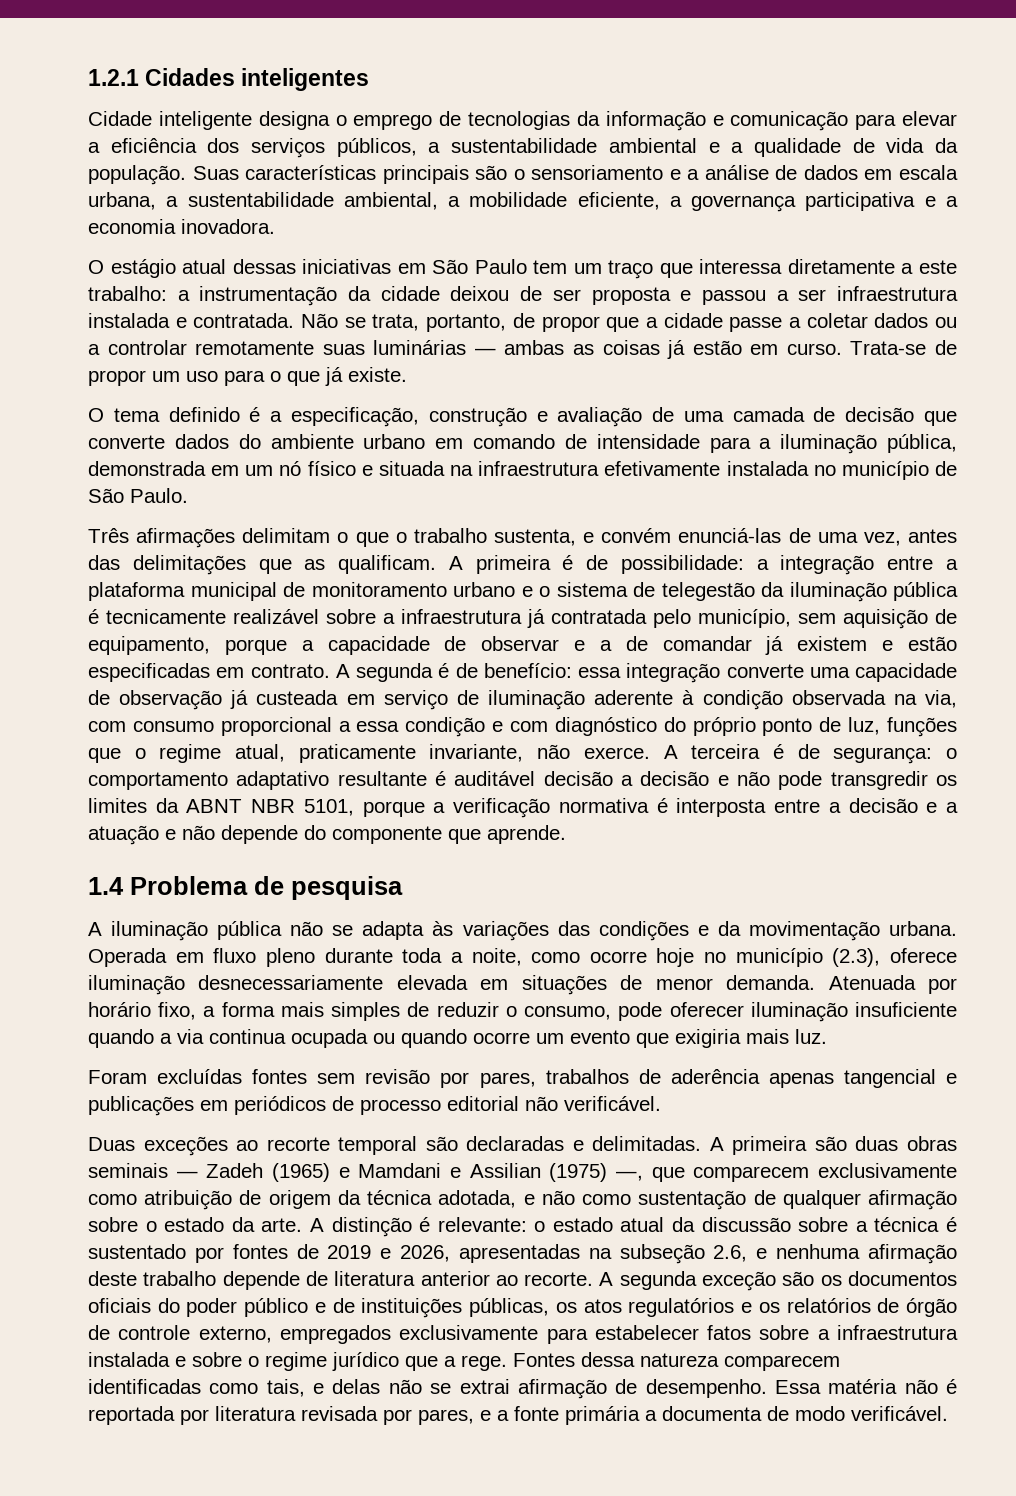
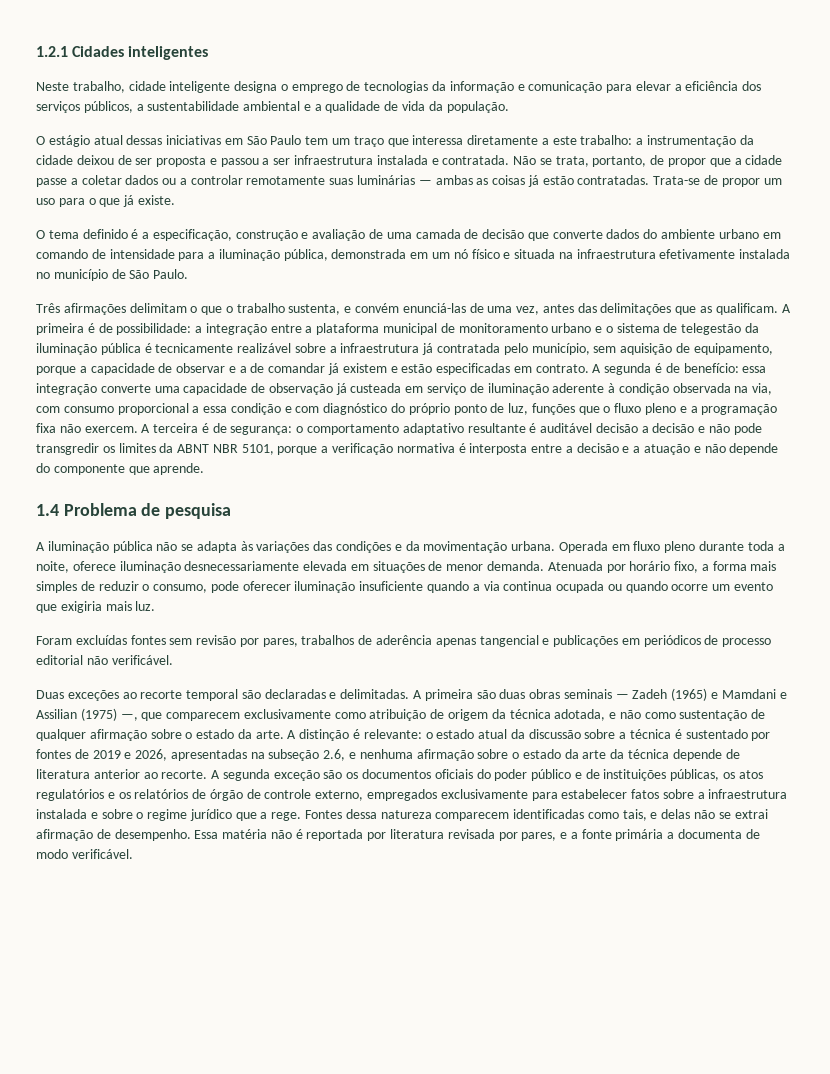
[88,111,152,126] Cidade -> [36,81,166,93] Neste trabalho, cidade
[192,165,959,184] [88,192,958,212] [88,219,275,234] Suas características principais são o sensoriamento e a análise de dados em escala urbana, a sustentabilidade ambiental, a mobilidade eficiente, a governança participativa e a economia inovadora. -> (509, 107) none
[750,343,842,355] em curso. -> [577,175,650,185] contratadas.
[159,744,650,763] regime atual, praticamente invariante, não exerce. -> [614,403,778,415] [36,423,138,433] fluxo pleno e a programação fixa não exercem.
[531,948,881,967] como ocorre hoje no município (2.3), -> (69, 567) none
[88,1271,217,1286] deste trabalho -> [477,749,670,759] sobre o estado da arte da técnica

